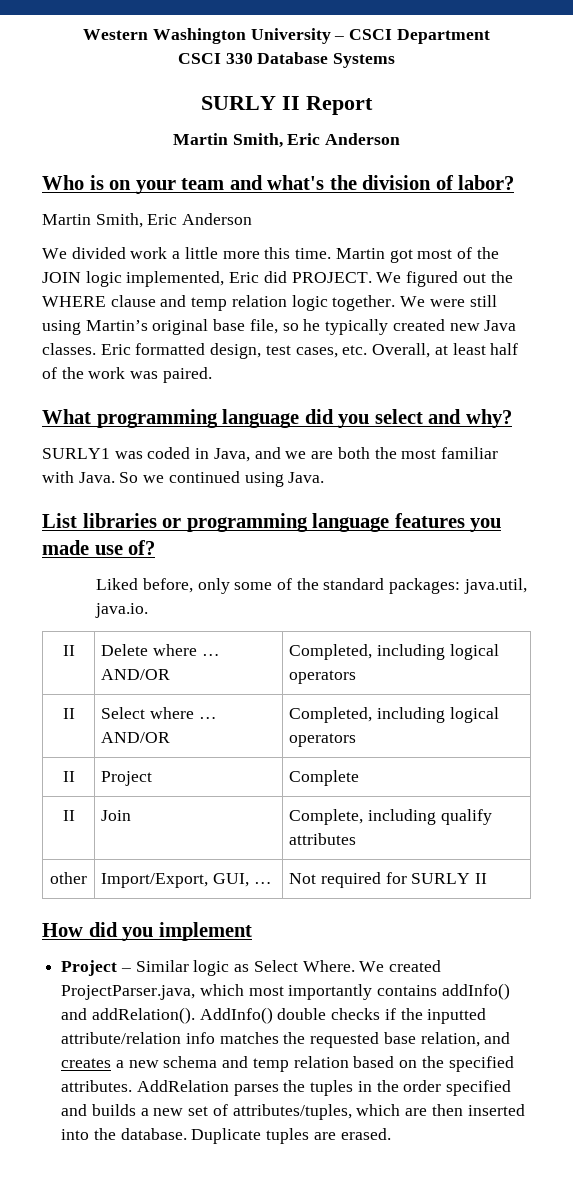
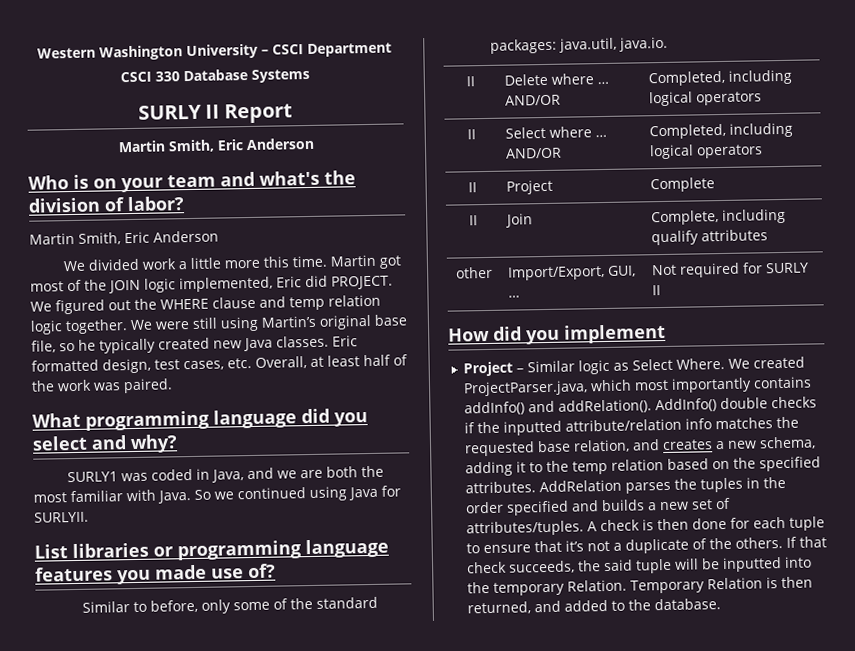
[288,472,325,483] Java. -> [348,485,401,501] [34,511,89,523] Java for SURLYII.
[96,578,139,590] Liked -> [82,601,148,613] Similar to
[163,1056,249,1068] schema and -> [759,436,817,450] [465,460,570,477] schema, adding it to the
[232,1104,525,1120] [61,1128,391,1144] attributes/tuples, which are then inserted into the database. Duplicate tuples are erased. -> [466,516,826,537] [466,536,828,554] [467,556,813,574] [467,576,814,596] [467,598,722,615] attributes/tuples. A check is then done for each tuple to ensure that it’s not a duplicate of the others. If that check succeeds, the said tuple will be inputted into the temporary Relation. Temporary Relation is then returned, and added to the database.

